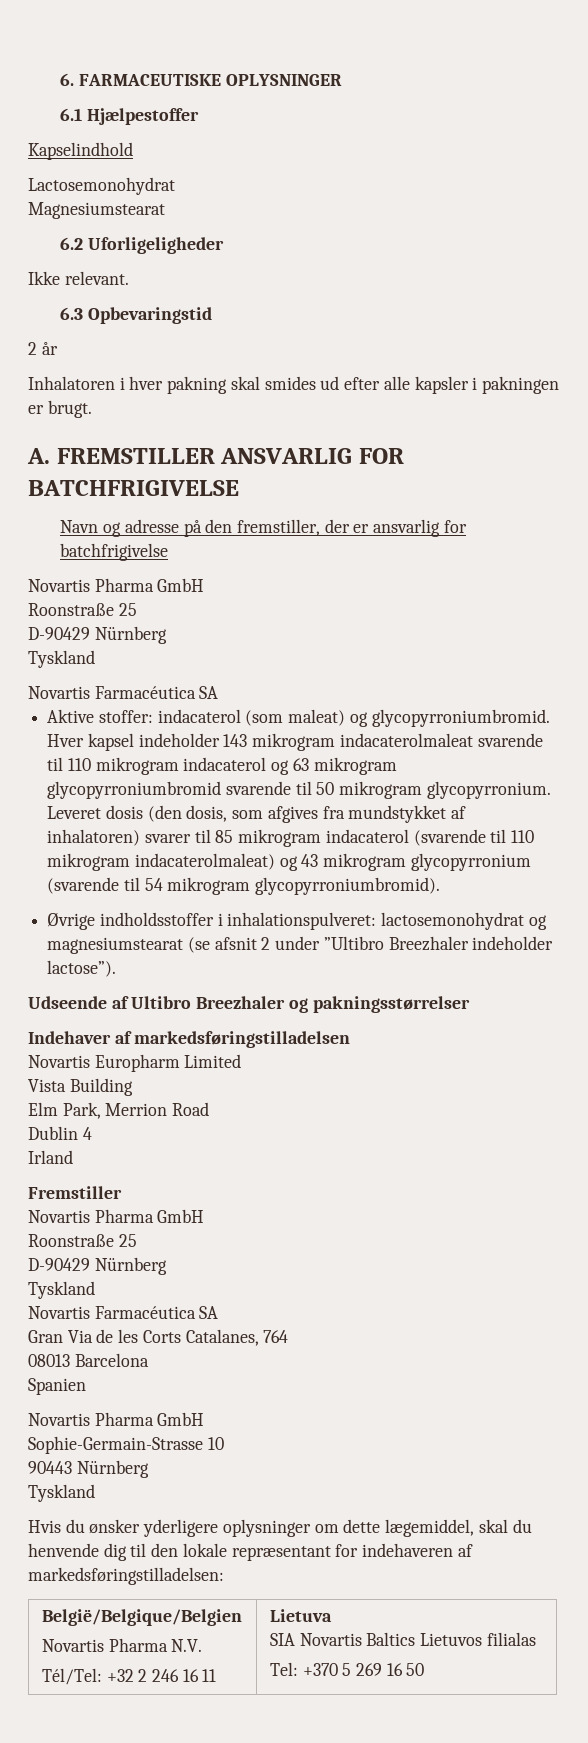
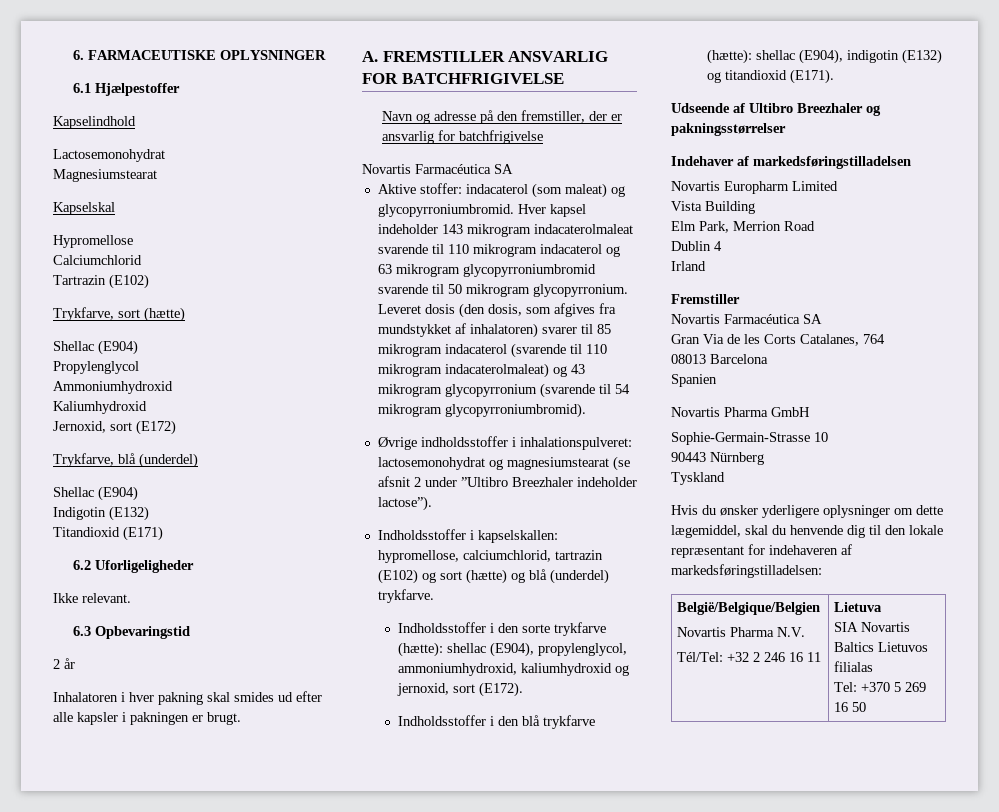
(165, 210) none -> [53,202,115,215] [53,235,133,248] [53,255,142,265] [53,274,149,289] [53,307,185,322] [53,340,138,355] [53,361,139,374] [53,381,173,394] [53,401,147,414] [53,420,176,435] [53,453,198,468] [53,486,138,501] [53,506,149,521] [53,526,163,541] // Kapselskal // Hypromellose // Calciumchlorid // Tartrazin (E102) // Trykfarve, sort (hætte) // Shellac (E904) // Propylenglycol // Ammoniumhydroxid // Kaliumhydroxid // Jernoxid, sort (E172) // Trykfarve, blå (underdel) // Shellac (E904) // Indigotin (E132) // Titandioxid (E171)
[28,578,205,592] [28,603,137,616] [28,626,167,644] [28,650,95,668] // Novartis Pharma GmbH // Roonstraße 25 // D-90429 Nürnberg // Tyskland -> (543, 137) none
(117, 968) none -> [377,529,558,543] [377,550,603,563] [377,569,609,584] [377,589,434,603] [397,622,606,636] [397,642,627,657] [397,663,629,676] [396,682,523,697] [397,715,595,729] [706,49,942,64] [706,69,834,84] // Indholdsstoffer i kapselskallen: hypromellose, calciumchlorid, tartrazin (E102) og sort (hætte) og blå (underdel) trykfarve. // Indholdsstoffer i den sorte trykfarve (hætte): shellac (E904), propylenglycol, ammoniumhydroxid, kaliumhydroxid og jernoxid, sort (E172). // Indholdsstoffer i den blå trykfarve (hætte): shellac (E904), indigotin (E132) og titandioxid (E171).
[28,1209,205,1223] [28,1234,137,1247] [28,1257,167,1275] [28,1281,95,1299] // Novartis Pharma GmbH // Roonstraße 25 // D-90429 Nürnberg // Tyskland -> (740, 299) none

